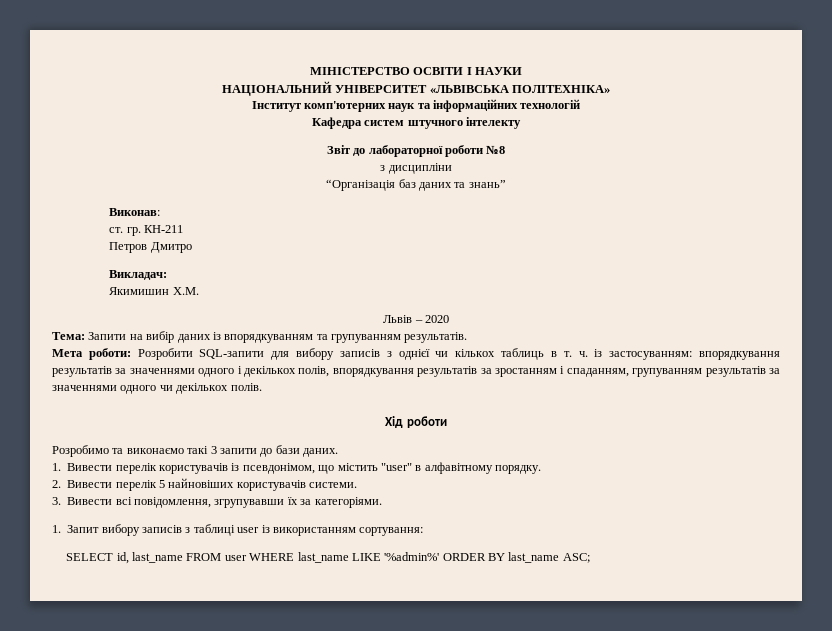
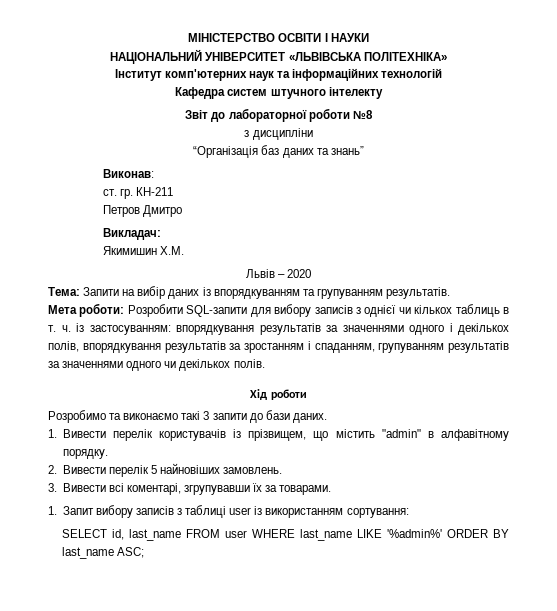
[242,463,315,474] псевдонімом, -> [248,429,307,441] прізвищем,
[380,463,412,471] "user" -> [381,429,421,438] "admin"
[236,480,358,491] користувачів системи. -> [223,467,283,474] замовлень.
[134,497,211,508] повідомлення, -> [126,483,181,495] коментарі,
[314,497,382,508] категоріями. -> [279,485,332,495] товарами.

